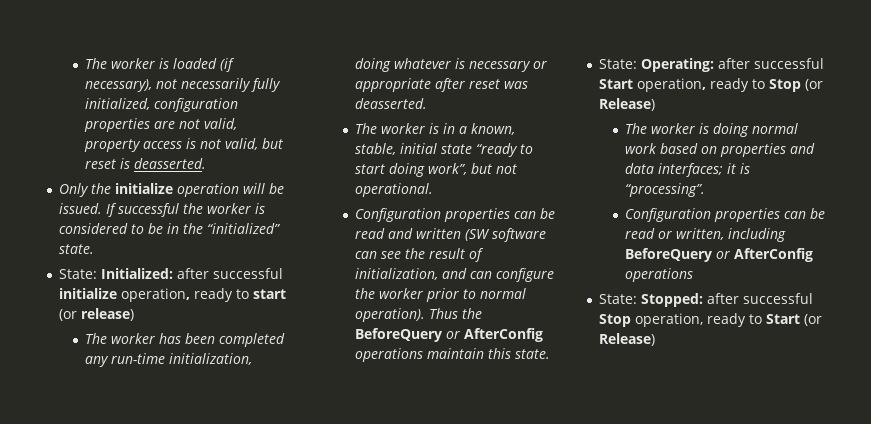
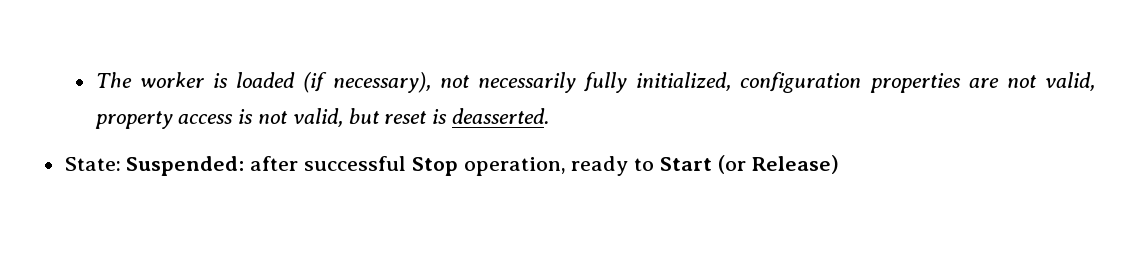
[58,183,284,197] [58,203,265,217] [58,223,281,234] [58,244,94,254] [58,268,283,279] [58,288,286,302] [58,308,134,321] [84,333,285,347] [84,353,252,367] [354,58,547,72] [354,78,528,92] [354,98,427,109] [354,123,515,135] [354,143,533,157] [354,163,517,177] [354,183,433,197] [354,208,555,222] [354,228,546,242] [354,248,484,262] [354,268,554,282] [354,288,526,302] [354,308,482,322] [354,328,543,342] [354,348,550,362] [598,58,824,72] [598,78,823,92] [598,98,655,111] [624,123,798,137] [624,143,815,157] [624,163,750,177] [624,183,705,197] [624,208,825,222] [624,228,786,242] [624,248,813,262] [624,268,693,282] [598,293,703,307] Only the initialize operation will be issued. If successful the worker is considered to be in the “initialized” state. // State: Initialized: after successful initialize operation, ready to start (or release) // The worker has been completed any run-time initialization, doing whatever is necessary or appropriate after reset was deasserted. // The worker is in a known, stable, initial state “ready to start doing work”, but not operational. // Configuration properties can be read and written (SW software can see the result of initialization, and can configure the worker prior to normal operation). Thus the BeforeQuery or AfterConfig operations maintain this state. // State: Operating: after successful Start operation, ready to Stop (or Release) // The worker is doing normal work based on properties and data interfaces; it is “processing”. // Configuration properties can be read or written, including BeforeQuery or AfterConfig operations // State: Stopped: -> [64,156,245,176] State: Suspended:

